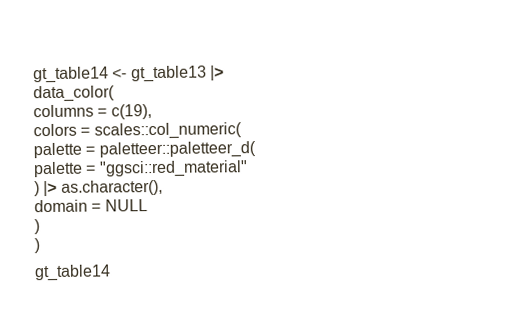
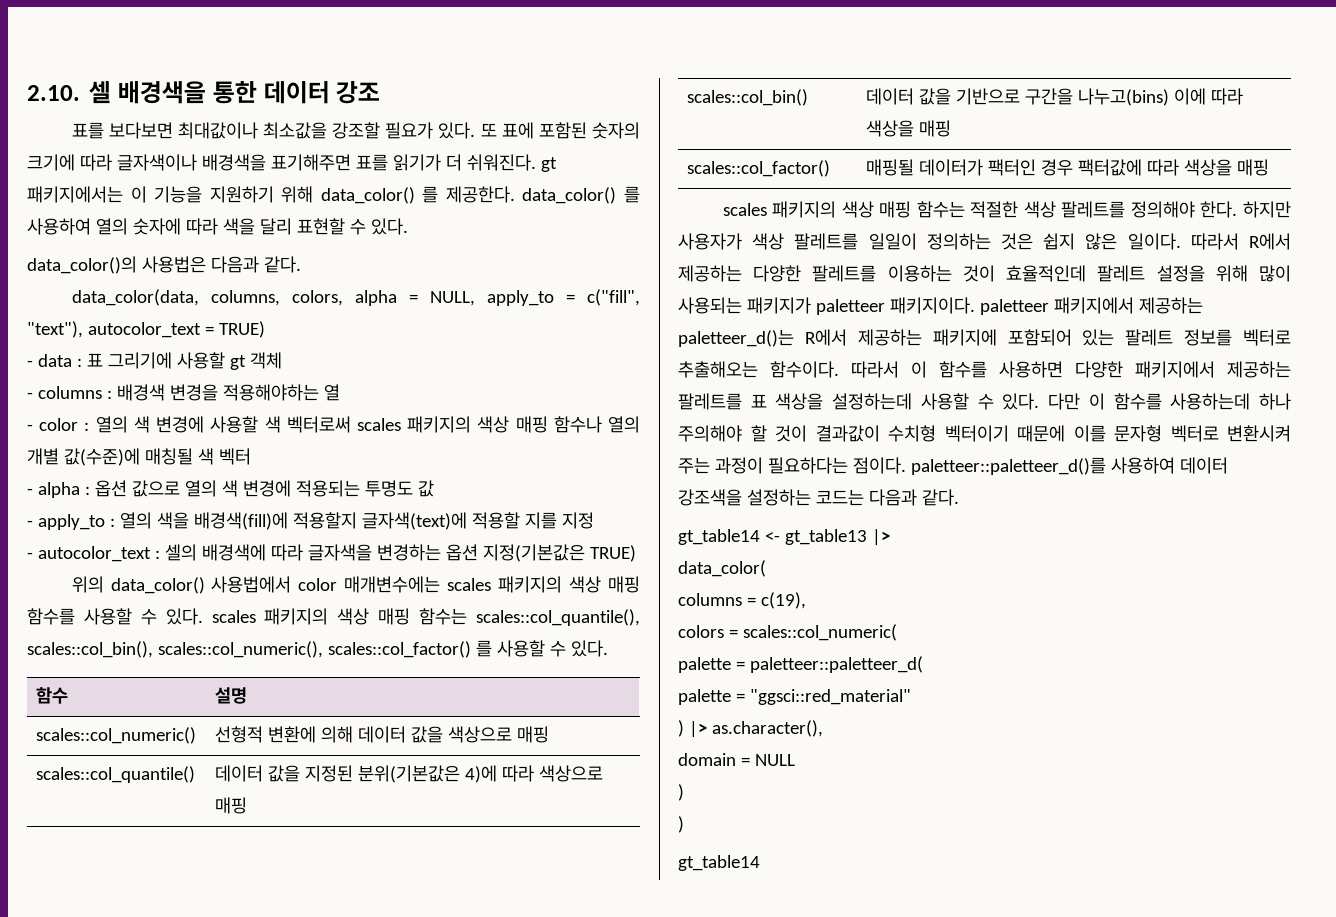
(33, 75) none -> [27,81,381,104] [71,122,640,139] [27,154,557,172] [27,186,640,204] [27,218,408,235] [27,256,301,274] [71,289,640,306] [27,321,265,338] [27,352,282,370] [27,384,340,401] [27,416,640,433] [27,448,251,466] [27,480,434,498] [27,512,594,530] [27,544,636,562] [71,576,640,594] [27,608,640,626] [27,640,608,658] [36,687,69,704] [215,687,248,704] [36,727,197,744] [215,726,549,743] [36,766,196,783] [215,765,603,783] [215,797,248,814] [687,89,809,106] [866,88,1243,106] [866,120,952,137] [687,160,831,177] [866,159,1269,176] [722,201,1291,218] [678,233,1291,250] [678,265,1291,282] [678,297,1203,315] [678,329,1291,347] [678,361,1291,378] [678,393,1291,410] [678,425,1291,442] [678,457,1228,475] [678,489,959,506] 2.10. 셀 배경색을 통한 데이터 강조 // 표를 보다보면 최대값이나 최소값을 강조할 필요가 있다. 또 표에 포함된 숫자의 크기에 따라 글자색이나 배경색을 표기해주면 표를 읽기가 더 쉬워진다. gt 패키지에서는 이 기능을 지원하기 위해 data_color() 를 제공한다. data_color() 를 사용하여 열의 숫자에 따라 색을 달리 표현할 수 있다. // data_color()의 사용법은 다음과 같다. // data_color(data, columns, colors, alpha = NULL, apply_to = c("fill", "text"), autocolor_text = TRUE) // - data : 표 그리기에 사용할 gt 객체 // - columns : 배경색 변경을 적용해야하는 열 // - color : 열의 색 변경에 사용할 색 벡터로써 scales 패키지의 색상 매핑 함수나 열의 개별 값(수준)에 매칭될 색 벡터 // - alpha : 옵션 값으로 열의 색 변경에 적용되는 투명도 값 // - apply_to : 열의 색을 배경색(fill)에 적용할지 글자색(text)에 적용할 지를 지정 // - autocolor_text : 셀의 배경색에 따라 글자색을 변경하는 옵션 지정(기본값은 TRUE) // 위의 data_color() 사용법에서 color 매개변수에는 scales 패키지의 색상 매핑 함수를 사용할 수 있다. scales 패키지의 색상 매핑 함수는 scales::col_quantile(), scales::col_bin(), scales::col_numeric(), scales::col_factor() 를 사용할 수 있다. // 함수 | 설명 // scales::col_numeric() | 선형적 변환에 의해 데이터 값을 색상으로 매핑 // scales::col_quantile() | 데이터 값을 지정된 분위(기본값은 4)에 따라 색상으로 매핑 // scales::col_bin() | 데이터 값을 기반으로 구간을 나누고(bins) 이에 따라 색상을 매핑 // scales::col_factor() | 매핑될 데이터가 팩터인 경우 팩터값에 따라 색상을 매핑 // scales 패키지의 색상 매핑 함수는 적절한 색상 팔레트를 정의해야 한다. 하지만 사용자가 색상 팔레트를 일일이 정의하는 것은 쉽지 않은 일이다. 따라서 R에서 제공하는 다양한 팔레트를 이용하는 것이 효율적인데 팔레트 설정을 위해 많이 사용되는 패키지가 paletteer 패키지이다. paletteer 패키지에서 제공하는 paletteer_d()는 R에서 제공하는 패키지에 포함되어 있는 팔레트 정보를 벡터로 추출해오는 함수이다. 따라서 이 함수를 사용하면 다양한 패키지에서 제공하는 팔레트를 표 색상을 설정하는데 사용할 수 있다. 다만 이 함수를 사용하는데 하나 주의해야 할 것이 결과값이 수치형 벡터이기 때문에 이를 문자형 벡터로 변환시켜 주는 과정이 필요하다는 점이다. paletteer::paletteer_d()를 사용하여 데이터 강조색을 설정하는 코드는 다음과 같다. //

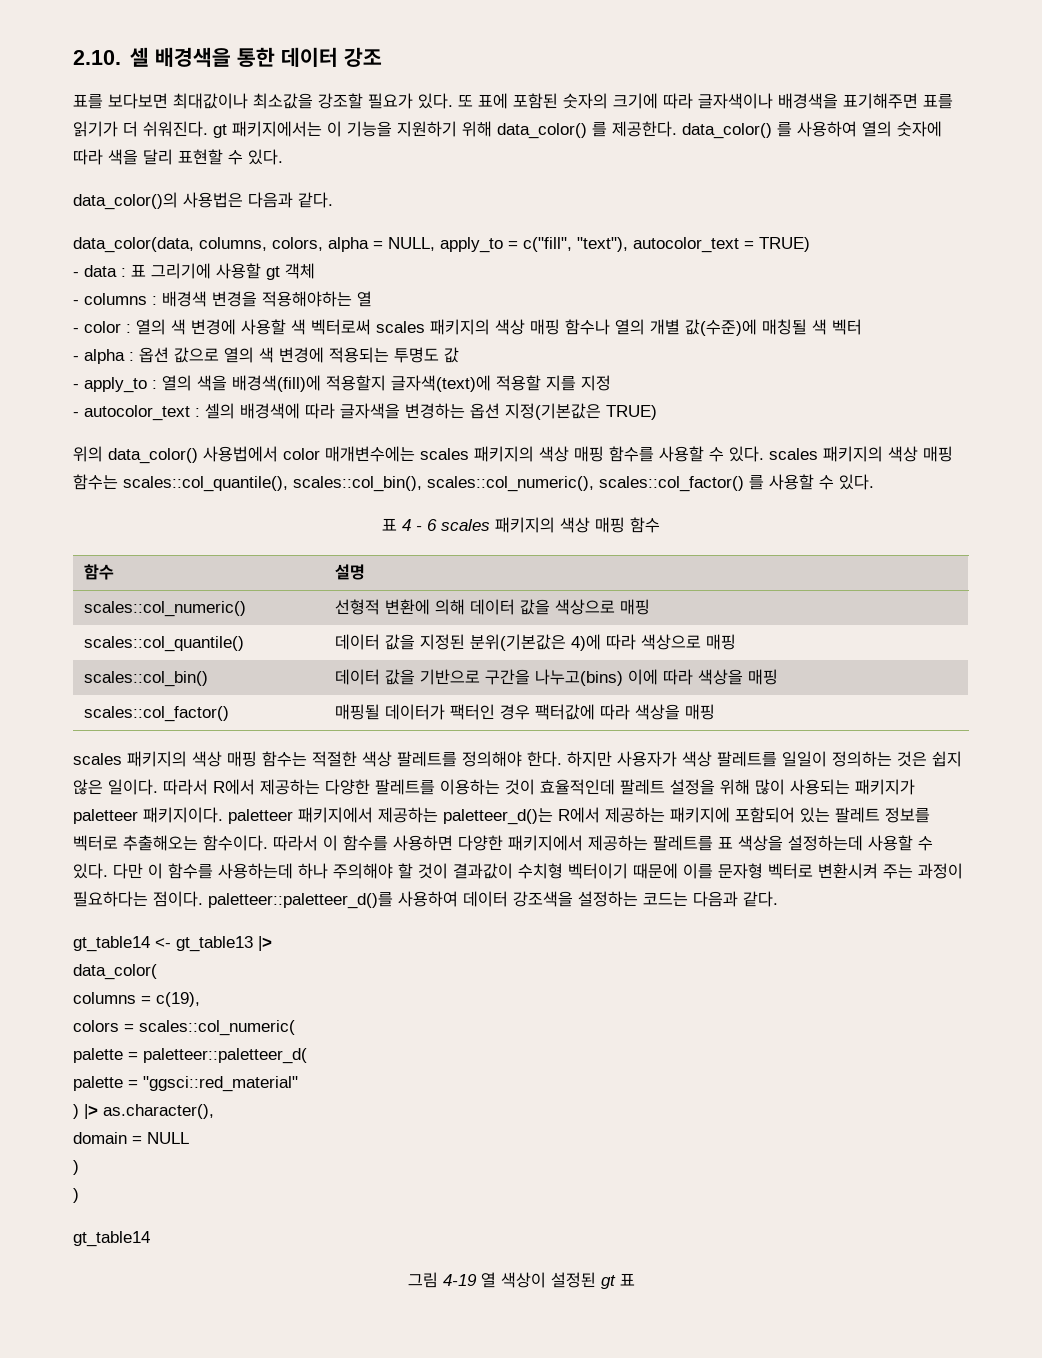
(608, 648) none -> [382,517,660,533] // 표 4 - 6 scales 패키지의 색상 매핑 함수
(760, 863) none -> [407,1272,635,1289] // 그림 4-19 열 색상이 설정된 gt 표

